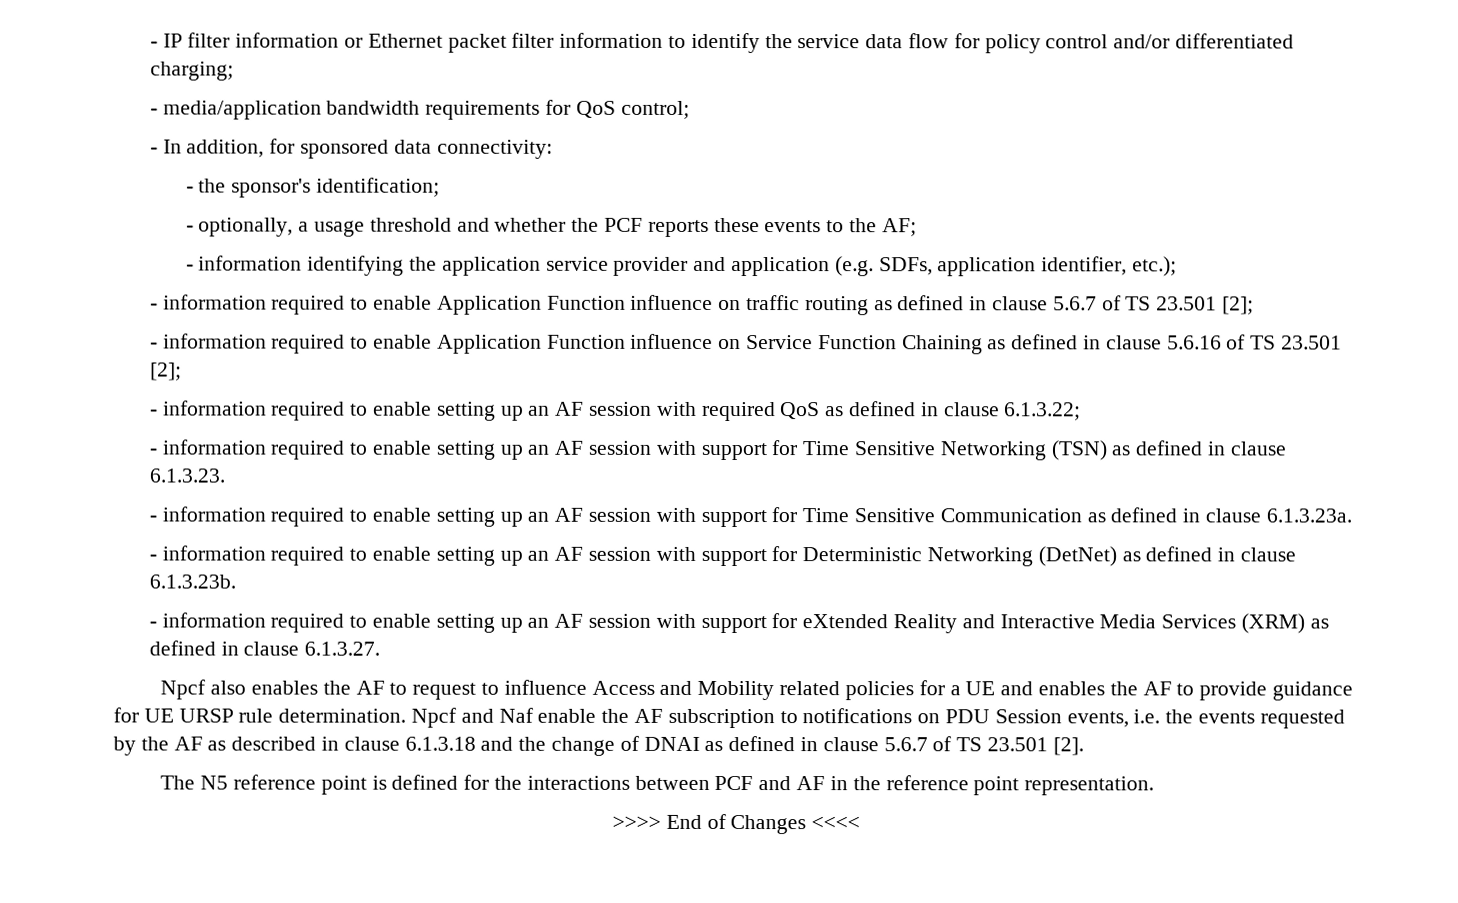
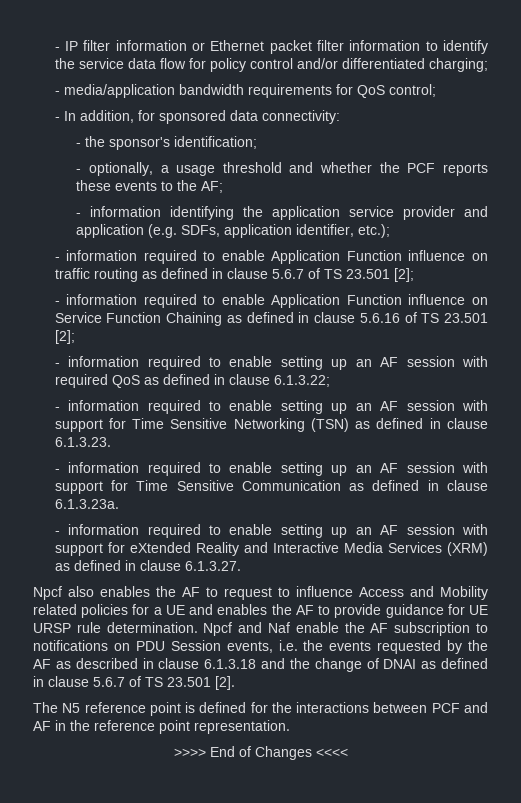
[148,545,1297,567] [148,574,236,589] // - information required to enable setting up an AF session with support for Deterministic Networking (DetNet) as defined in clause 6.1.3.23b. -> (119, 504) none

